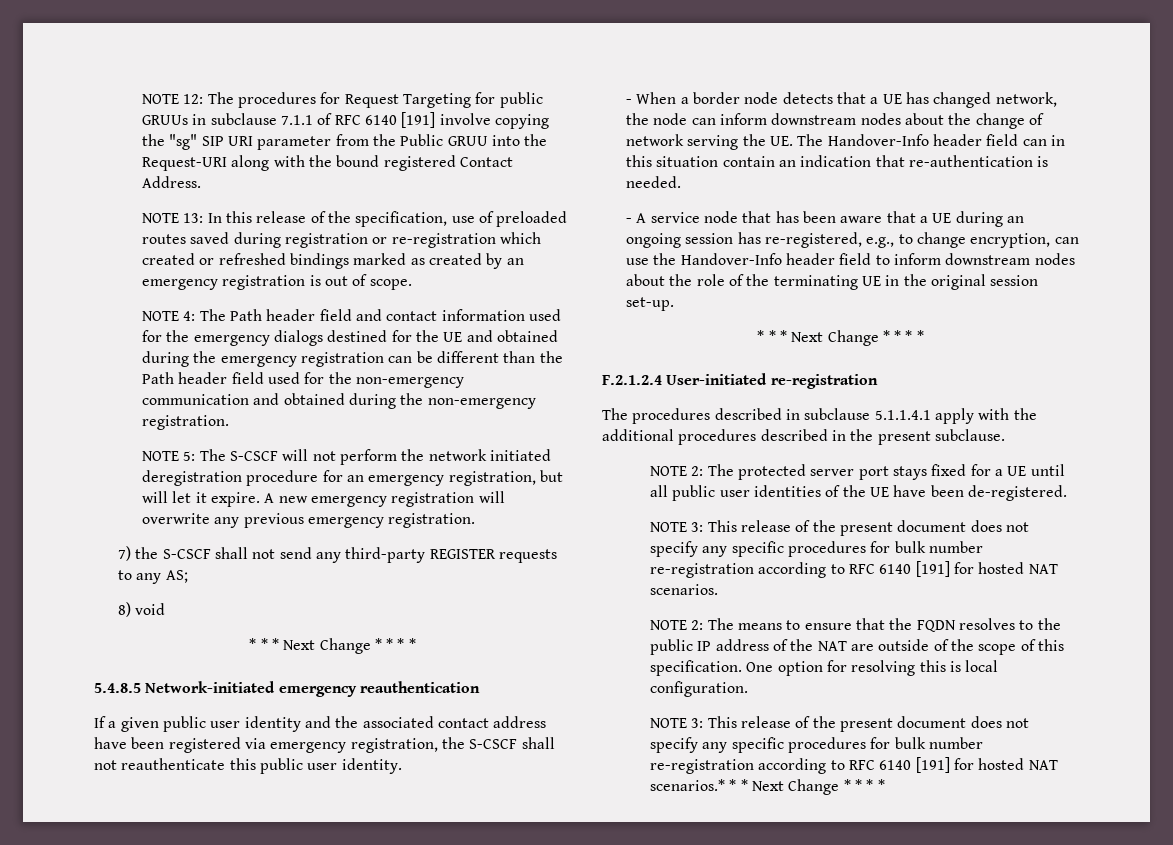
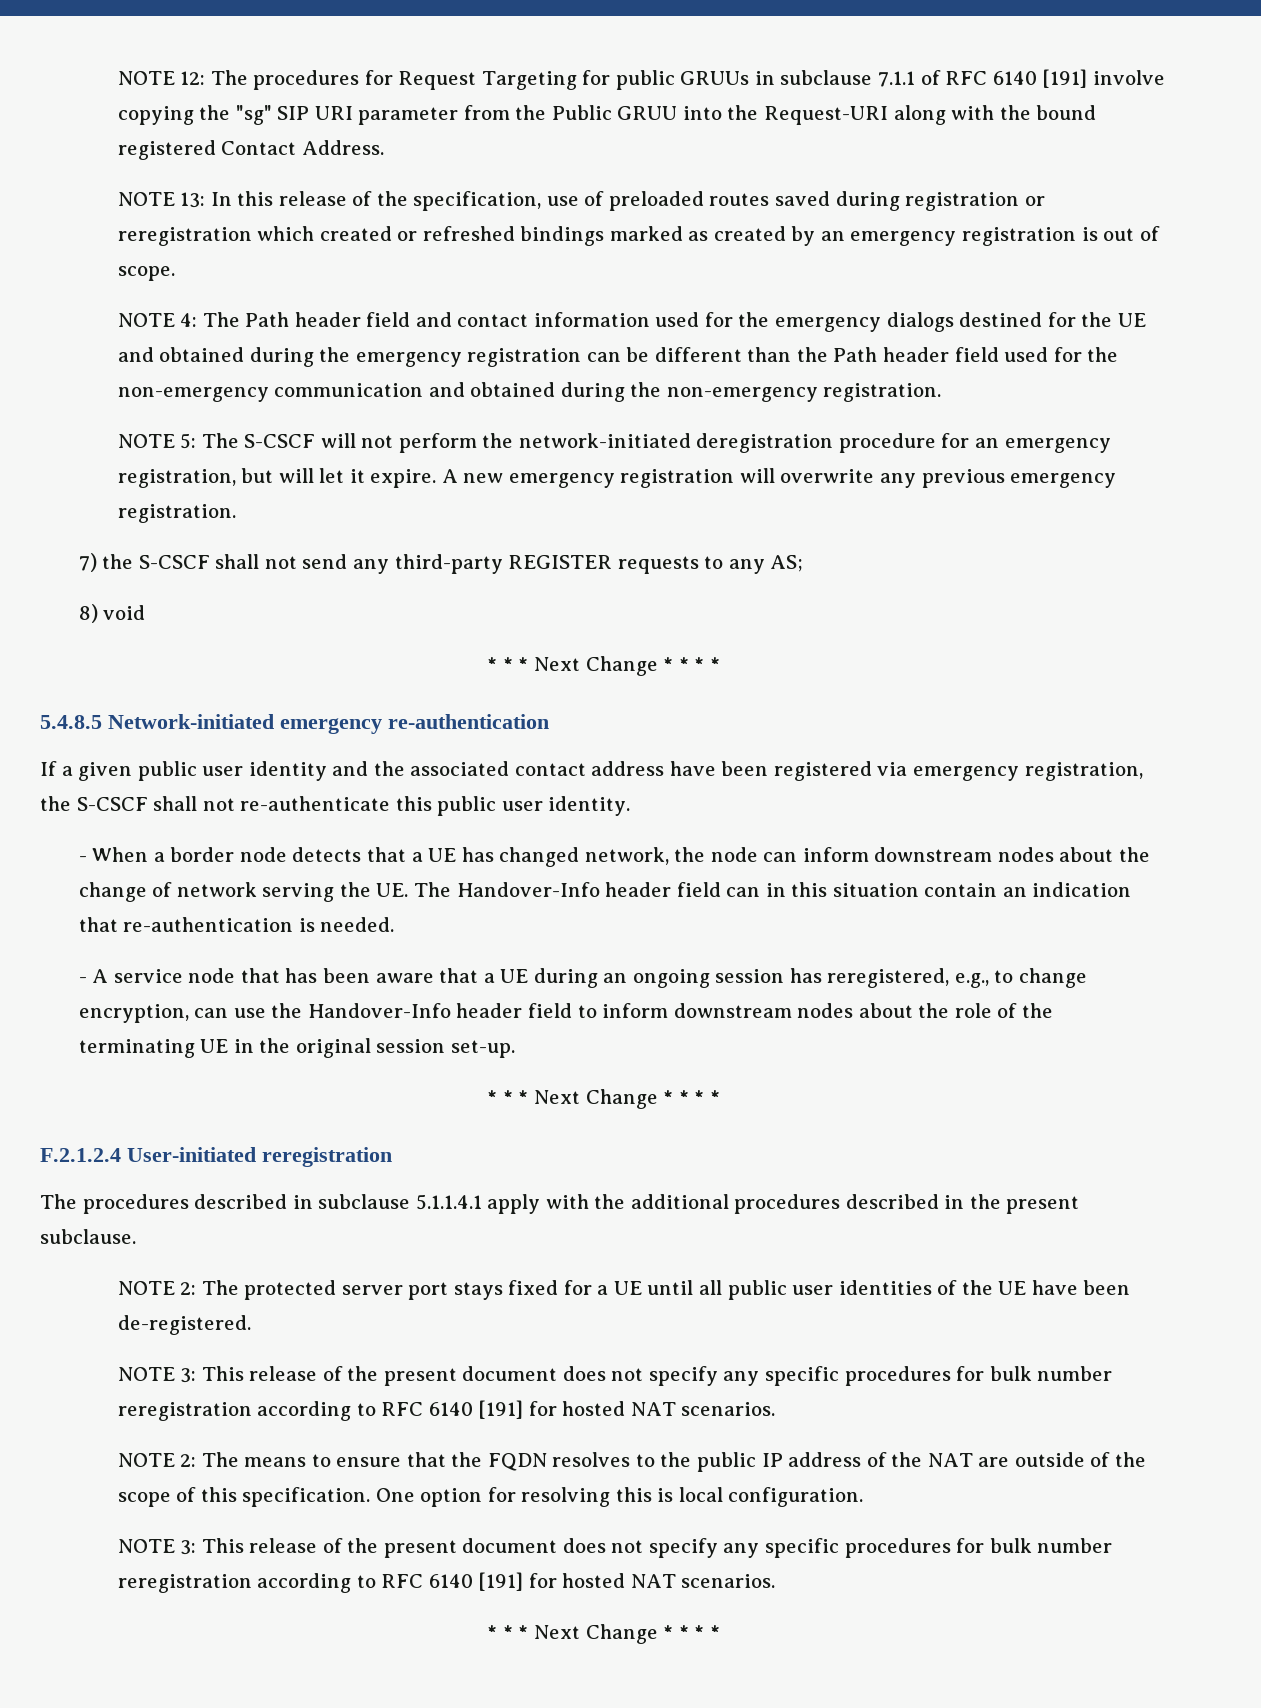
[391,233,496,248] re-registration -> [117,227,252,246] reregistration
[428,449,552,461] network initiated -> [518,433,691,448] network-initiated
[359,681,480,693] reauthentication -> [388,714,549,729] re-authentication
[121,758,226,770] reauthenticate -> [240,796,391,811] re-authenticate
[765,232,863,248] re-registered, -> [827,968,950,988] reregistered,
[770,374,878,389] re-registration -> [262,1147,392,1167] reregistration
[650,563,755,578] re-registration -> [117,1402,252,1421] reregistration
[650,757,1058,774] [650,779,726,791] re-registration according to RFC 6140 [191] for hosted NAT scenarios.* -> [117,1572,776,1593] [487,1625,498,1639] reregistration according to RFC 6140 [191] for hosted NAT scenarios. // *

